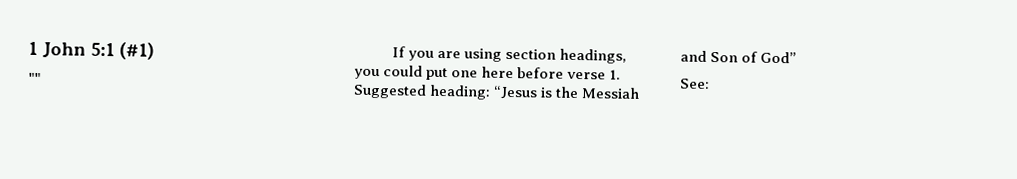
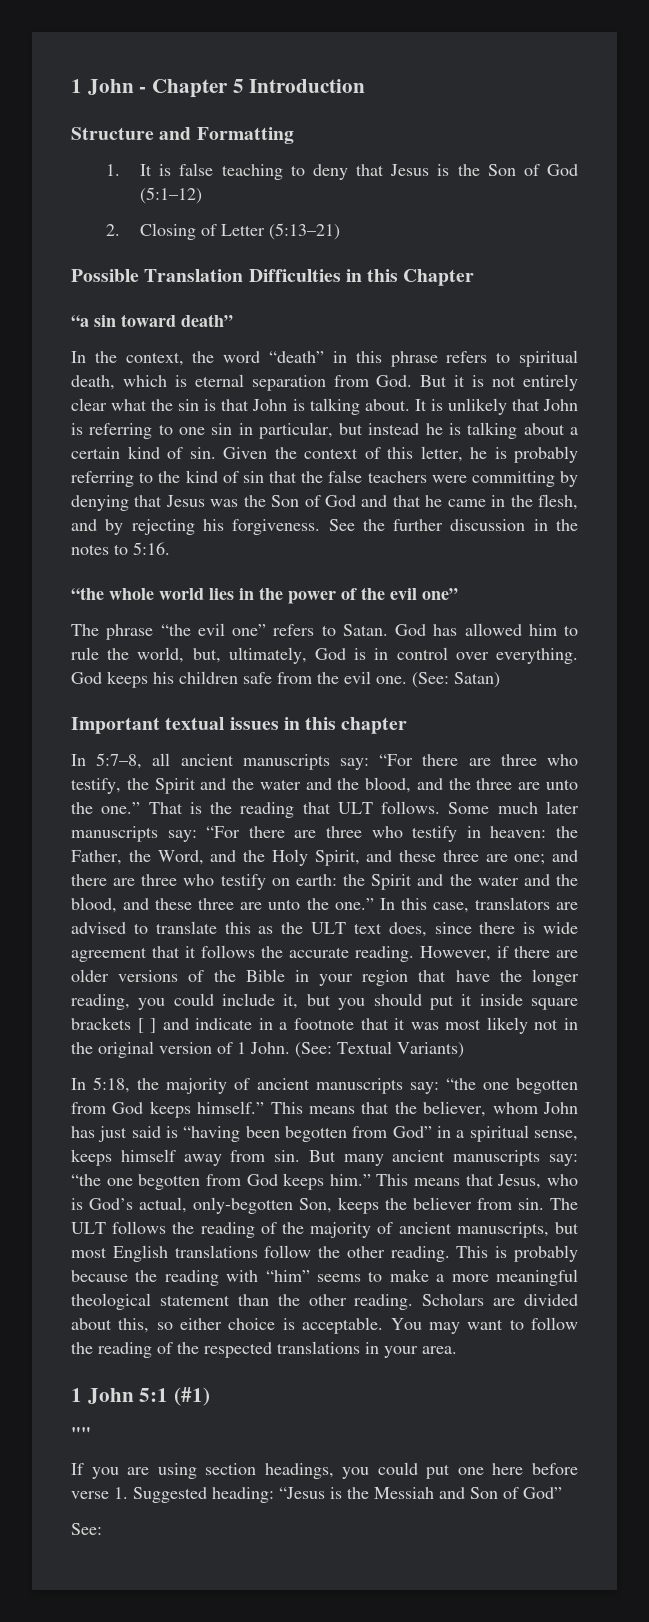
[28,41,87,58] 1 John -> [71,79,366,98] [71,127,294,144] [105,163,578,180] [139,187,202,204] [105,223,340,240] [71,269,475,286] [71,314,233,327] [71,350,578,367] [71,374,579,391] [71,398,578,415] [71,422,579,439] [71,446,578,463] [71,470,578,487] [71,494,578,511] [71,519,578,535] [71,542,170,555] [71,587,458,604] [71,623,578,640] [71,647,578,664] [71,671,500,688] [71,717,408,734] [71,753,578,770] [71,777,578,794] [71,801,579,818] [71,826,579,842] [71,849,578,866] [71,874,578,890] [71,897,578,913] [71,921,578,937] [71,945,578,962] [71,969,579,986] [71,993,579,1010] [71,1017,578,1034] [71,1041,464,1058] [71,1077,579,1094] [71,1101,578,1118] [71,1125,578,1142] [71,1149,578,1166] [71,1173,578,1190] [71,1197,578,1214] [71,1221,579,1238] [71,1245,578,1262] [71,1269,578,1286] [71,1293,578,1310] [71,1317,578,1334] [71,1341,457,1358] [71,1388,134,1404] 1 John - Chapter 5 Introduction // Structure and Formatting // 1. It is false teaching to deny that Jesus is the Son of God (5:1–12) // 2. Closing of Letter (5:13–21) // Possible Translation Difficulties in this Chapter // “a sin toward death” // In the context, the word “death” in this phrase refers to spiritual death, which is eternal separation from God. But it is not entirely clear what the sin is that John is talking about. It is unlikely that John is referring to one sin in particular, but instead he is talking about a certain kind of sin. Given the context of this letter, he is probably referring to the kind of sin that the false teachers were committing by denying that Jesus was the Son of God and that he came in the flesh, and by rejecting his forgiveness. See the further discussion in the notes to 5:16. // “the whole world lies in the power of the evil one” // The phrase “the evil one” refers to Satan. God has allowed him to rule the world, but, ultimately, God is in control over everything. God keeps his children safe from the evil one. (See: Satan) // Important textual issues in this chapter // In 5:7–8, all ancient manuscripts say: “For there are three who testify, the Spirit and the water and the blood, and the three are unto the one.” That is the reading that ULT follows. Some much later manuscripts say: “For there are three who testify in heaven: the Father, the Word, and the Holy Spirit, and these three are one; and there are three who testify on earth: the Spirit and the water and the blood, and these three are unto the one.” In this case, translators are advised to translate this as the ULT text does, since there is wide agreement that it follows the accurate reading. However, if there are older versions of the Bible in your region that have the longer reading, you could include it, but you should put it inside square brackets [ ] and indicate in a footnote that it was most likely not in the original version of 1 John. (See: Textual Variants) // In 5:18, the majority of ancient manuscripts say: “the one begotten from God keeps himself.” This means that the believer, whom John has just said is “having been begotten from God” in a spiritual sense, keeps himself away from sin. But many ancient manuscripts say: “the one begotten from God keeps him.” This means that Jesus, who is God’s actual, only-begotten Son, keeps the believer from sin. The ULT follows the reading of the majority of ancient manuscripts, but most English translations follow the other reading. This is probably because the reading with “him” seems to make a more meaningful theological statement than the other reading. Scholars are divided about this, so either choice is acceptable. You may want to follow the reading of the respected translations in your area. // 1 John

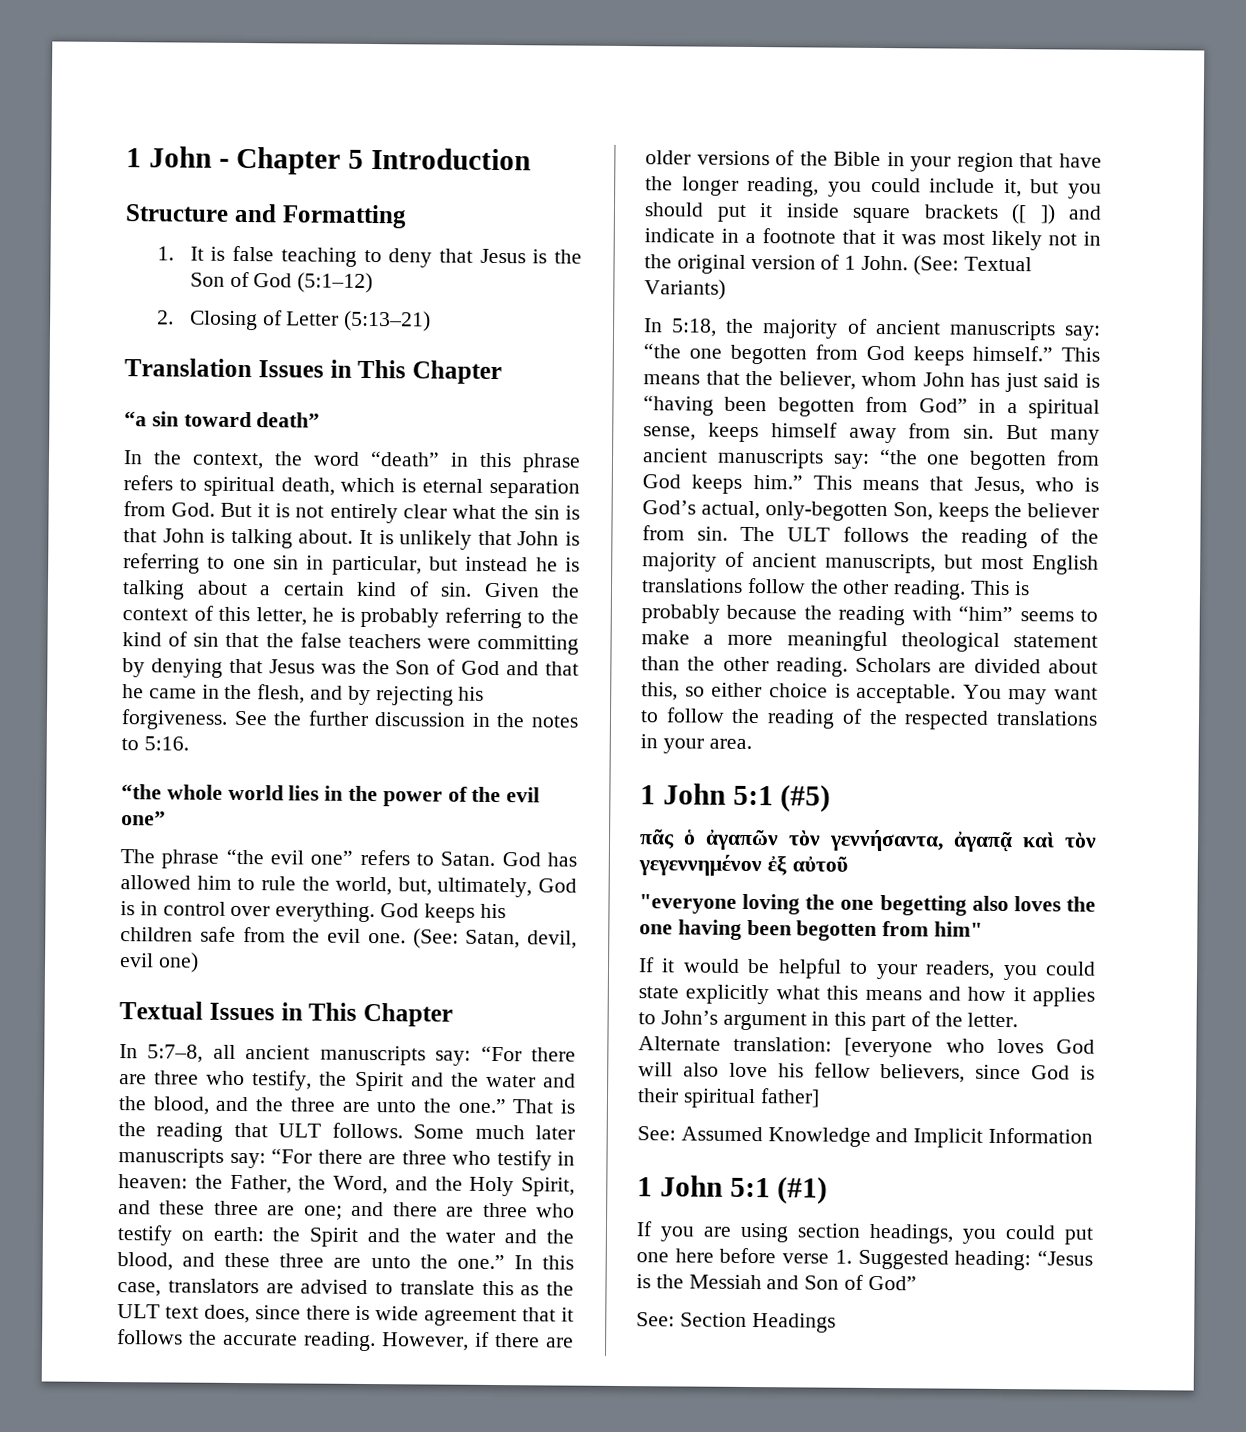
[71,269,399,282] Possible Translation Difficulties in this -> [124,358,407,379] Translation Issues in This
[454,672,500,688] [71,717,408,734] Satan) // Important textual issues in this chapter -> [465,929,577,949] [120,952,199,973] [119,1001,453,1027] Satan, devil, evil one) // Textual Issues in This Chapter
[137,1018,157,1033] [ ] -> [1011,204,1056,225] ([ ])
(457, 1350) none -> [640,783,832,813] [639,829,1097,853] [638,854,848,877] [639,893,1096,916] [639,919,984,942] [638,957,1096,981] [638,984,1095,1007] [638,1010,1019,1032] [638,1036,1095,1058] [638,1062,1095,1083] [637,1088,820,1109] [637,1126,1094,1148] // 1 John 5:1 (#5) // πᾶς ὁ ἀγαπῶν τὸν γεννήσαντα, ἀγαπᾷ καὶ τὸν γεγεννημένον ἐξ αὐτοῦ // "everyone loving the one begetting also loves the one having been begotten from him" // If it would be helpful to your readers, you could state explicitly what this means and how it applies to John’s argument in this part of the letter. Alternate translation: [everyone who loves God will also love his fellow believers, since God is their spiritual father] // See: Assumed Knowledge and Implicit Information
[71,1427,91,1439] // "" -> (829, 1190) none
(102, 1529) none -> [679,1312,836,1333] Section Headings

